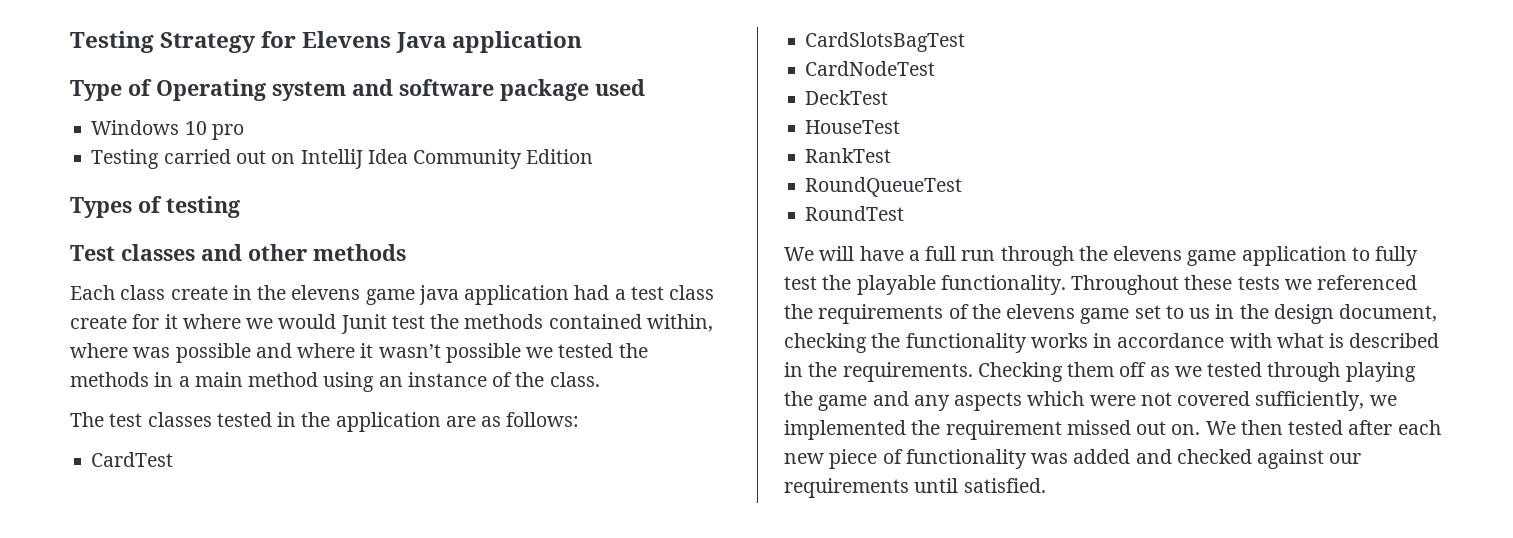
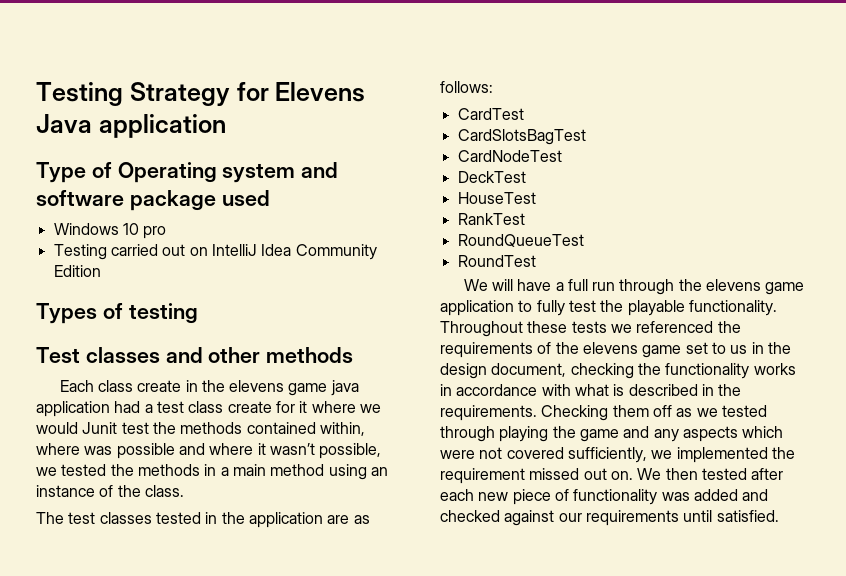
[445,343,521,363] possible -> [319,443,382,459] possible,

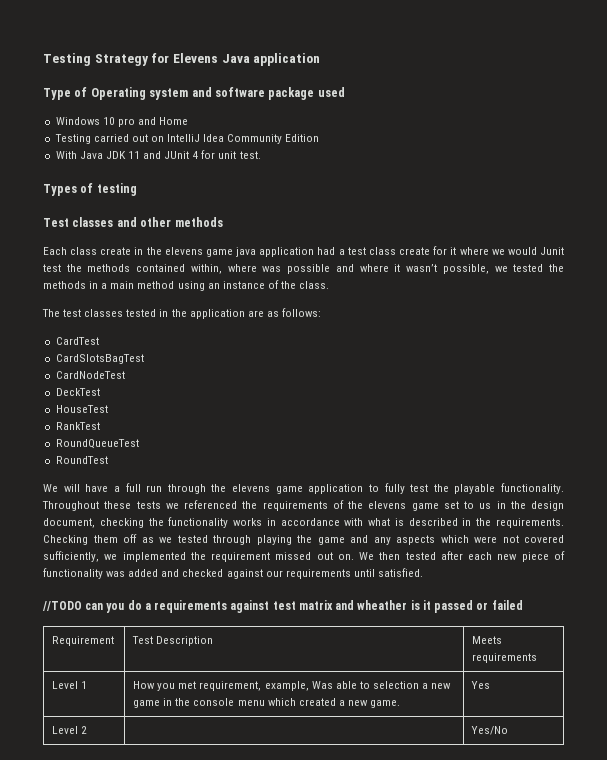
(167, 232) none -> [137,117,189,125] and Home
(101, 271) none -> [55,150,261,159] // With Java JDK 11 and JUnit 4 for unit test.
(779, 516) none -> [43,600,523,613] [52,636,115,646] [132,636,214,646] [472,636,503,644] [472,653,538,663] [52,681,88,689] [133,681,452,691] [133,698,401,708] [471,681,491,689] [52,726,88,734] [471,726,509,735] // //TODO can you do a requirements against test matrix and wheather is it passed or failed // Requirement | Test Description | Meets requirements // Level 1 | How you met requirement, example, Was able to selection a new game in the console menu which created a new game. | Yes // Level 2 | | Yes/No

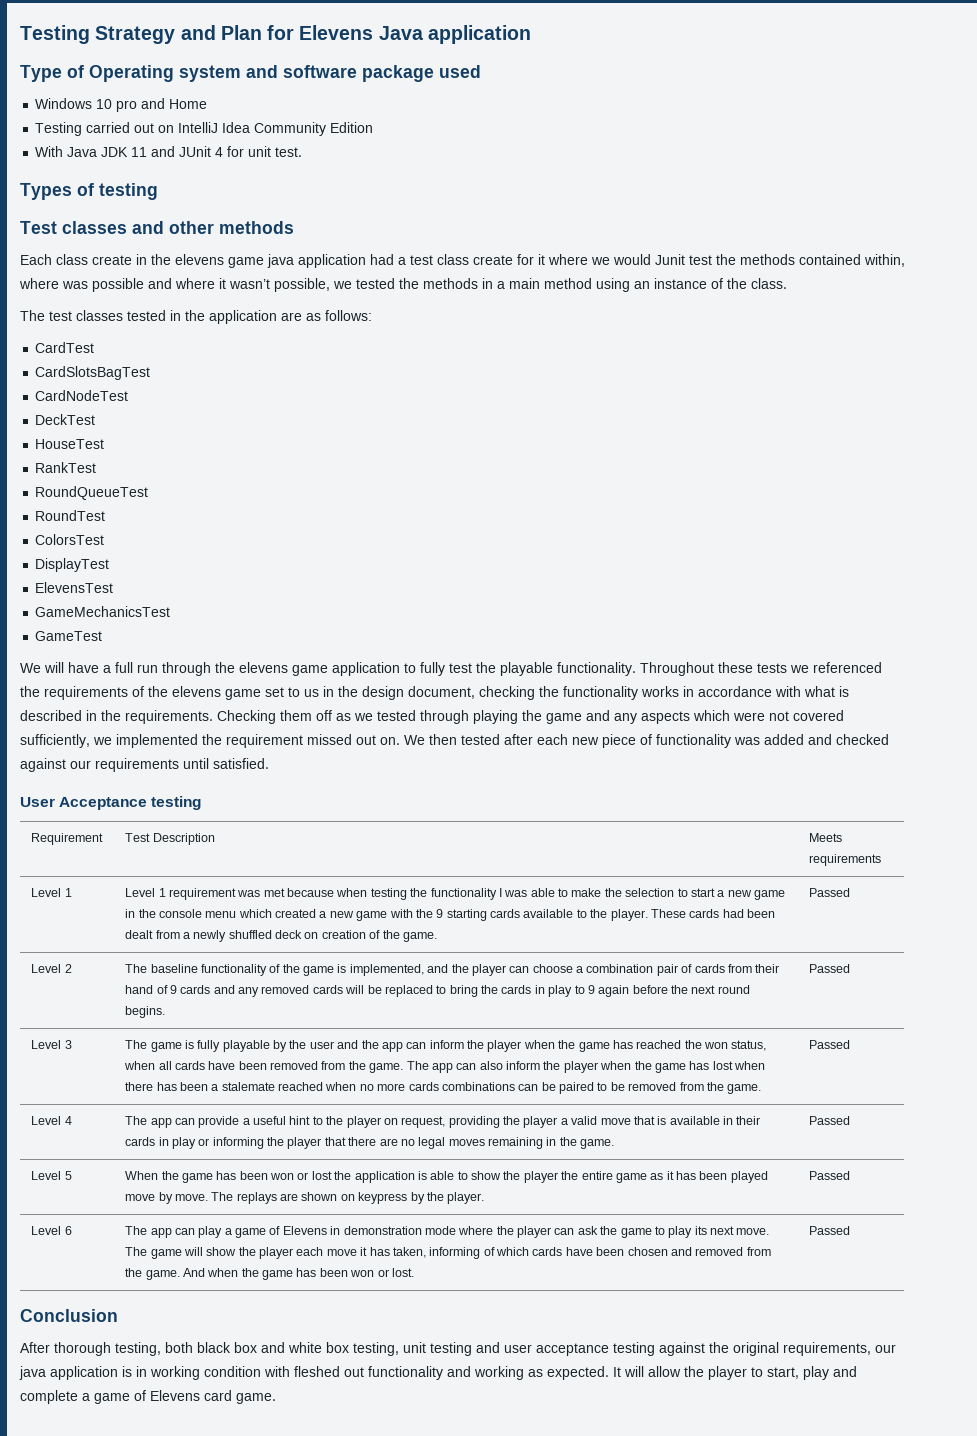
(149, 60) none -> [180,25,262,40] and Plan
(108, 460) none -> [35,534,105,545] [35,558,110,572] [35,582,114,593] [35,606,171,617] [35,631,103,641] // ColorsTest // DisplayTest // ElevensTest // GameMechanicsTest // GameTest
[43,600,523,613] //TODO can you do a requirements against test matrix and wheather is it passed or failed -> [20,796,202,810] User Acceptance testing
[133,681,419,691] How you met requirement, example, Was able to selection -> [125,888,715,900] Level 1 requirement was met because when testing the functionality I was able to make the selection to start
[370,700,401,708] [471,681,491,689] game. | Yes -> [356,909,776,921] [125,930,437,942] [809,888,851,897] game with the 9 starting cards available to the player. These cards had been dealt from a newly shuffled deck on creation of the game. | Passed
[471,726,509,735] | Yes/No -> [125,964,780,976] [125,985,750,997] [125,1006,166,1018] [809,964,851,973] [31,1040,72,1049] [125,1040,767,1052] [124,1061,766,1073] [125,1082,762,1094] [809,1040,851,1049] [31,1116,72,1125] [125,1116,761,1128] [125,1137,615,1149] [809,1116,851,1125] [31,1171,72,1180] [125,1171,768,1183] [125,1192,485,1204] [809,1171,851,1180] [31,1226,72,1235] [125,1226,770,1238] [125,1247,771,1259] [125,1268,414,1280] [809,1226,851,1235] [20,1309,118,1322] [20,1342,896,1356] [19,1366,857,1380] [20,1390,276,1404] The baseline functionality of the game is implemented, and the player can choose a combination pair of cards from their hand of 9 cards and any removed cards will be replaced to bring the cards in play to 9 again before the next round begins. | Passed // Level 3 | The game is fully playable by the user and the app can inform the player when the game has reached the won status, when all cards have been removed from the game. The app can also inform the player when the game has lost when there has been a stalemate reached when no more cards combinations can be paired to be removed from the game. | Passed // Level 4 | The app can provide a useful hint to the player on request, providing the player a valid move that is available in their cards in play or informing the player that there are no legal moves remaining in the game. | Passed // Level 5 | When the game has been won or lost the application is able to show the player the entire game as it has been played move by move. The replays are shown on keypress by the player. | Passed // Level 6 | The app can play a game of Elevens in demonstration mode where the player can ask the game to play its next move. The game will show the player each move it has taken, informing of which cards have been chosen and removed from the game. And when the game has been won or lost. | Passed // Conclusion // After thorough testing, both black box and white box testing, unit testing and user acceptance testing against the original requirements, our java application is in working condition with fleshed out functionality and working as expected. It will allow the player to start, play and complete a game of Elevens card game.

